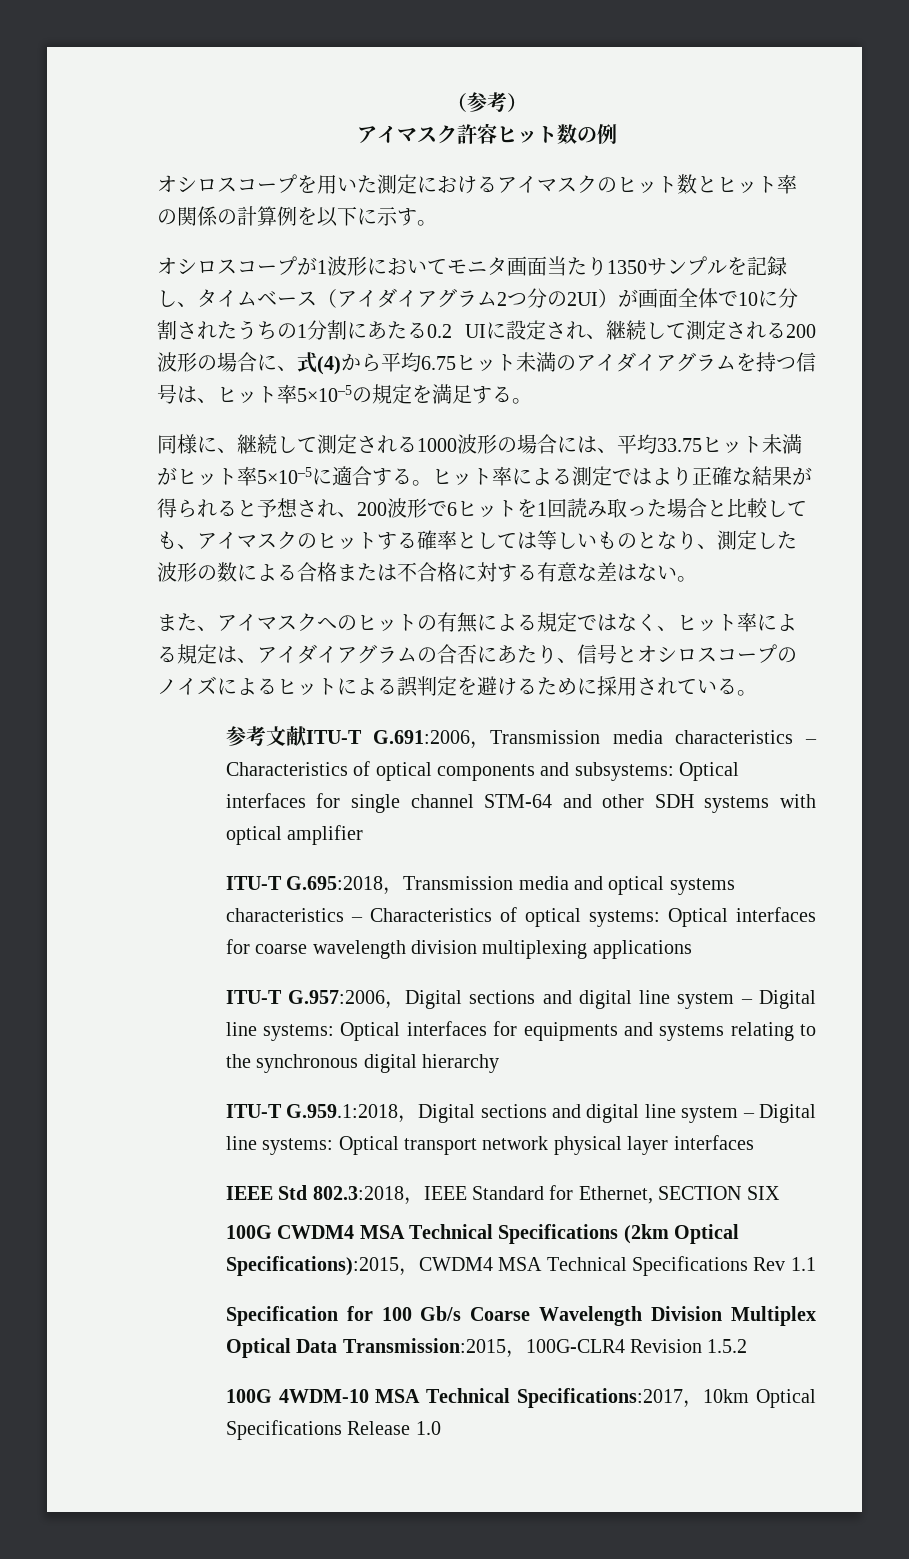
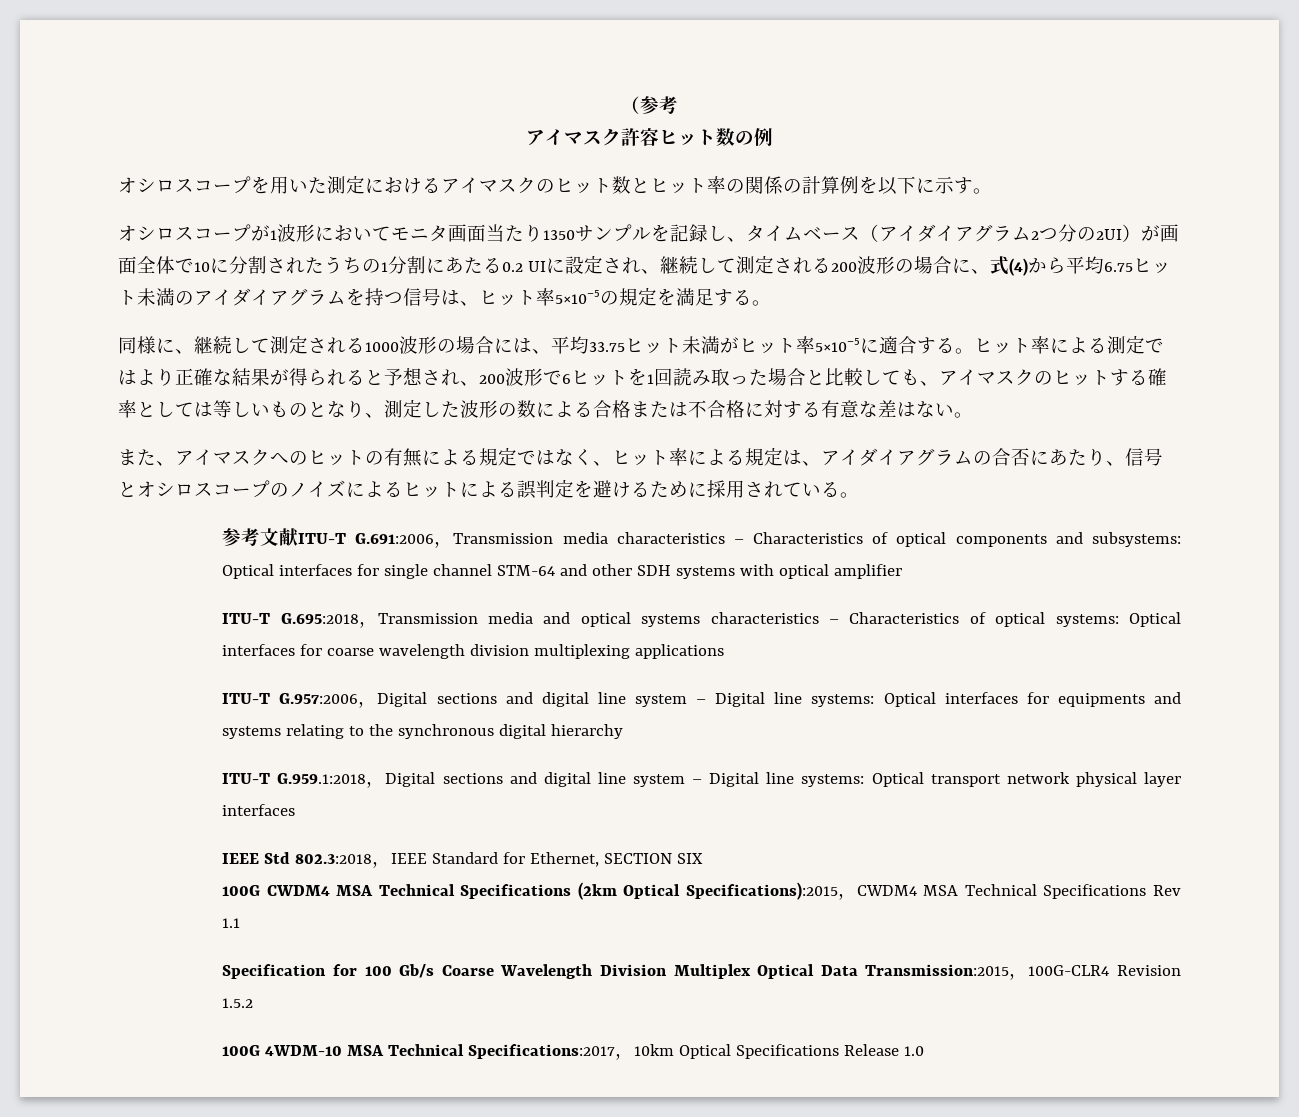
[506,93,527,112] ） -> (678, 105) none

